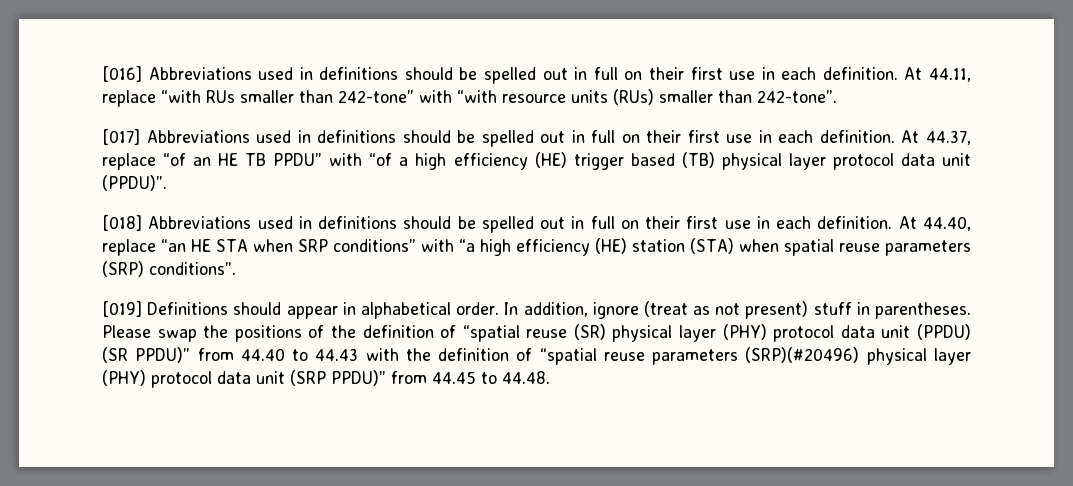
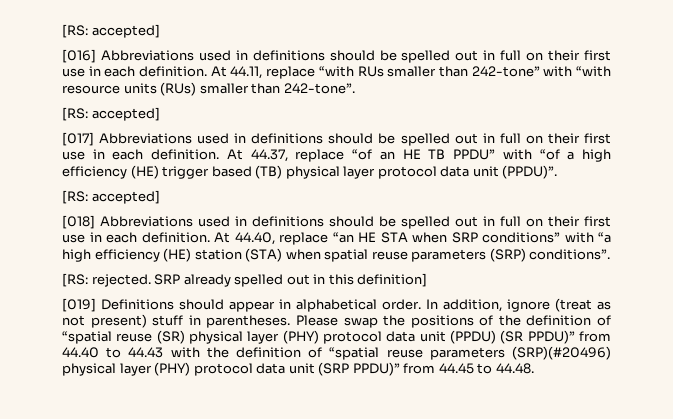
(102, 74) none -> [62,24,160,38] [RS: accepted] //
(837, 96) none -> [62,107,160,121] // [RS: accepted]
(167, 183) none -> [62,190,160,204] // [RS: accepted]
(236, 268) none -> [62,273,428,287] // [RS: rejected. SRP already spelled out in this definition]

